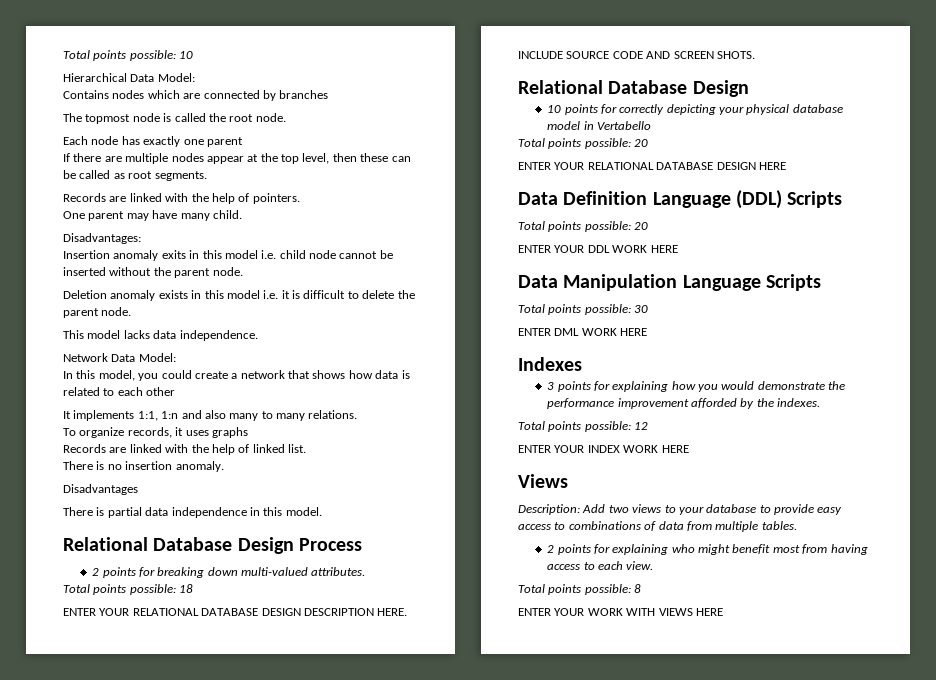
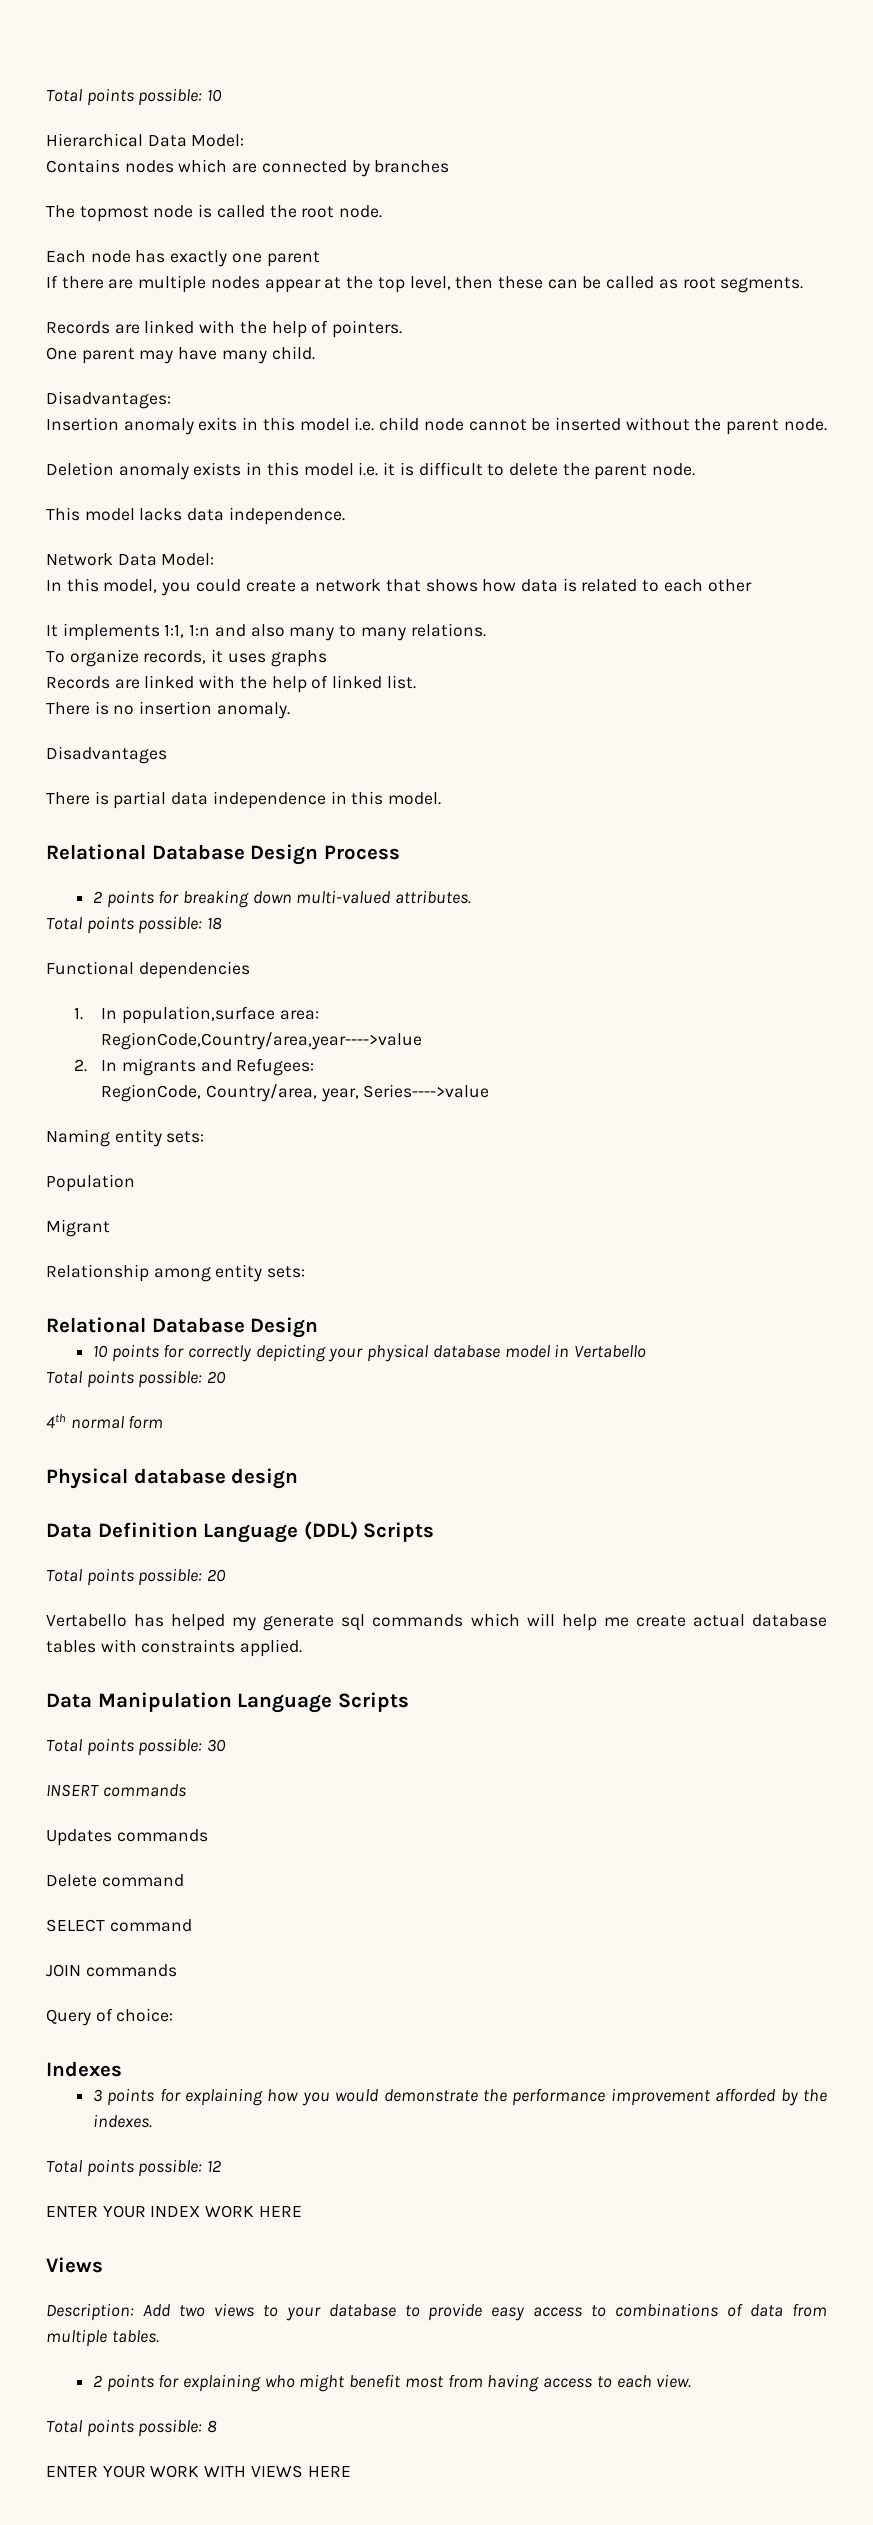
[63,608,408,616] [518,51,755,59] ENTER YOUR RELATIONAL DATABASE DESIGN DESCRIPTION HERE. INCLUDE SOURCE CODE AND SCREEN SHOTS. -> [46,961,250,979] [73,1006,319,1024] [101,1032,423,1050] [73,1058,315,1076] [101,1084,490,1102] [46,1129,205,1147] [46,1174,135,1192] [46,1219,110,1237] [46,1264,306,1282] Functional dependencies // 1. In population,surface area: // RegionCode,Country/area,year---->value // 2. In migrants and Refugees: // RegionCode, Country/area, year, Series---->value // Naming entity sets: // Population // Migrant // Relationship among entity sets:
[518,162,786,170] ENTER YOUR RELATIONAL DATABASE DESIGN HERE -> [46,1413,164,1429] [46,1468,299,1489] 4th normal form // Physical database design
[518,245,678,253] ENTER YOUR DDL WORK HERE -> [46,1613,828,1631] [46,1639,303,1657] Vertabello has helped my generate sql commands which will help me create actual database tables with constraints applied.
[518,328,648,336] ENTER DML WORK HERE -> [46,1784,186,1797] [46,1829,208,1846] [46,1874,184,1887] [46,1919,192,1932] [46,1964,177,1977] [46,2008,174,2026] INSERT commands // Updates commands // Delete command // SELECT command // JOIN commands // Query of choice:

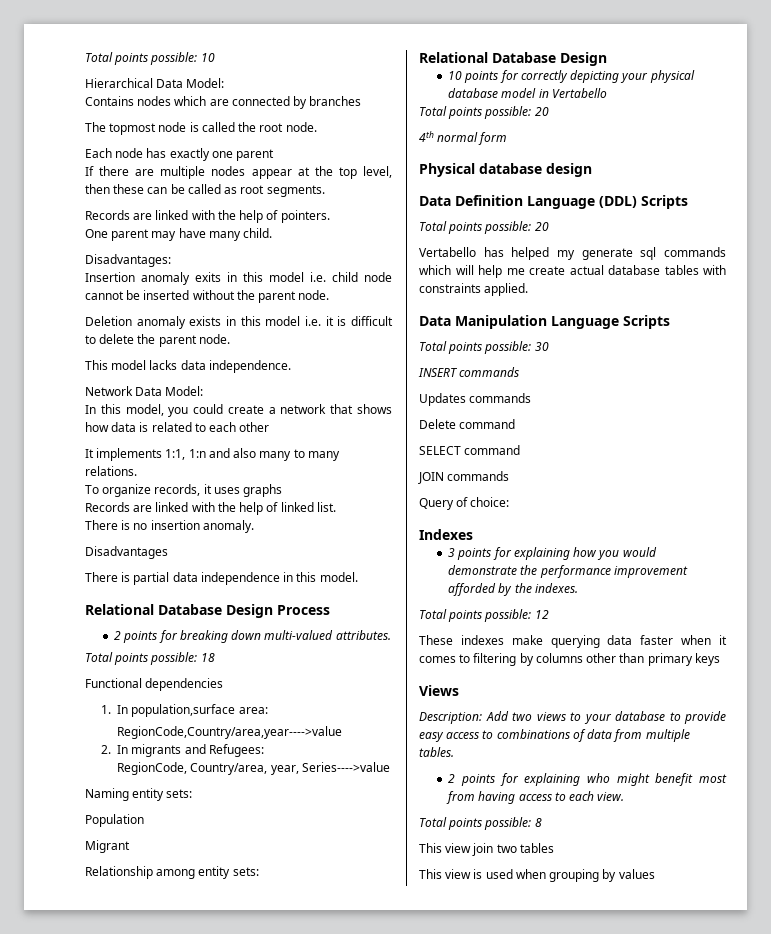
[46,2205,302,2218] ENTER YOUR INDEX WORK HERE -> [419,635,727,648] [419,653,720,666] These indexes make querying data faster when it comes to filtering by columns other than primary keys
[46,2465,351,2478] ENTER YOUR WORK WITH VIEWS HERE -> [419,843,554,856] [419,869,655,882] This view join two tables // This view is used when grouping by values

